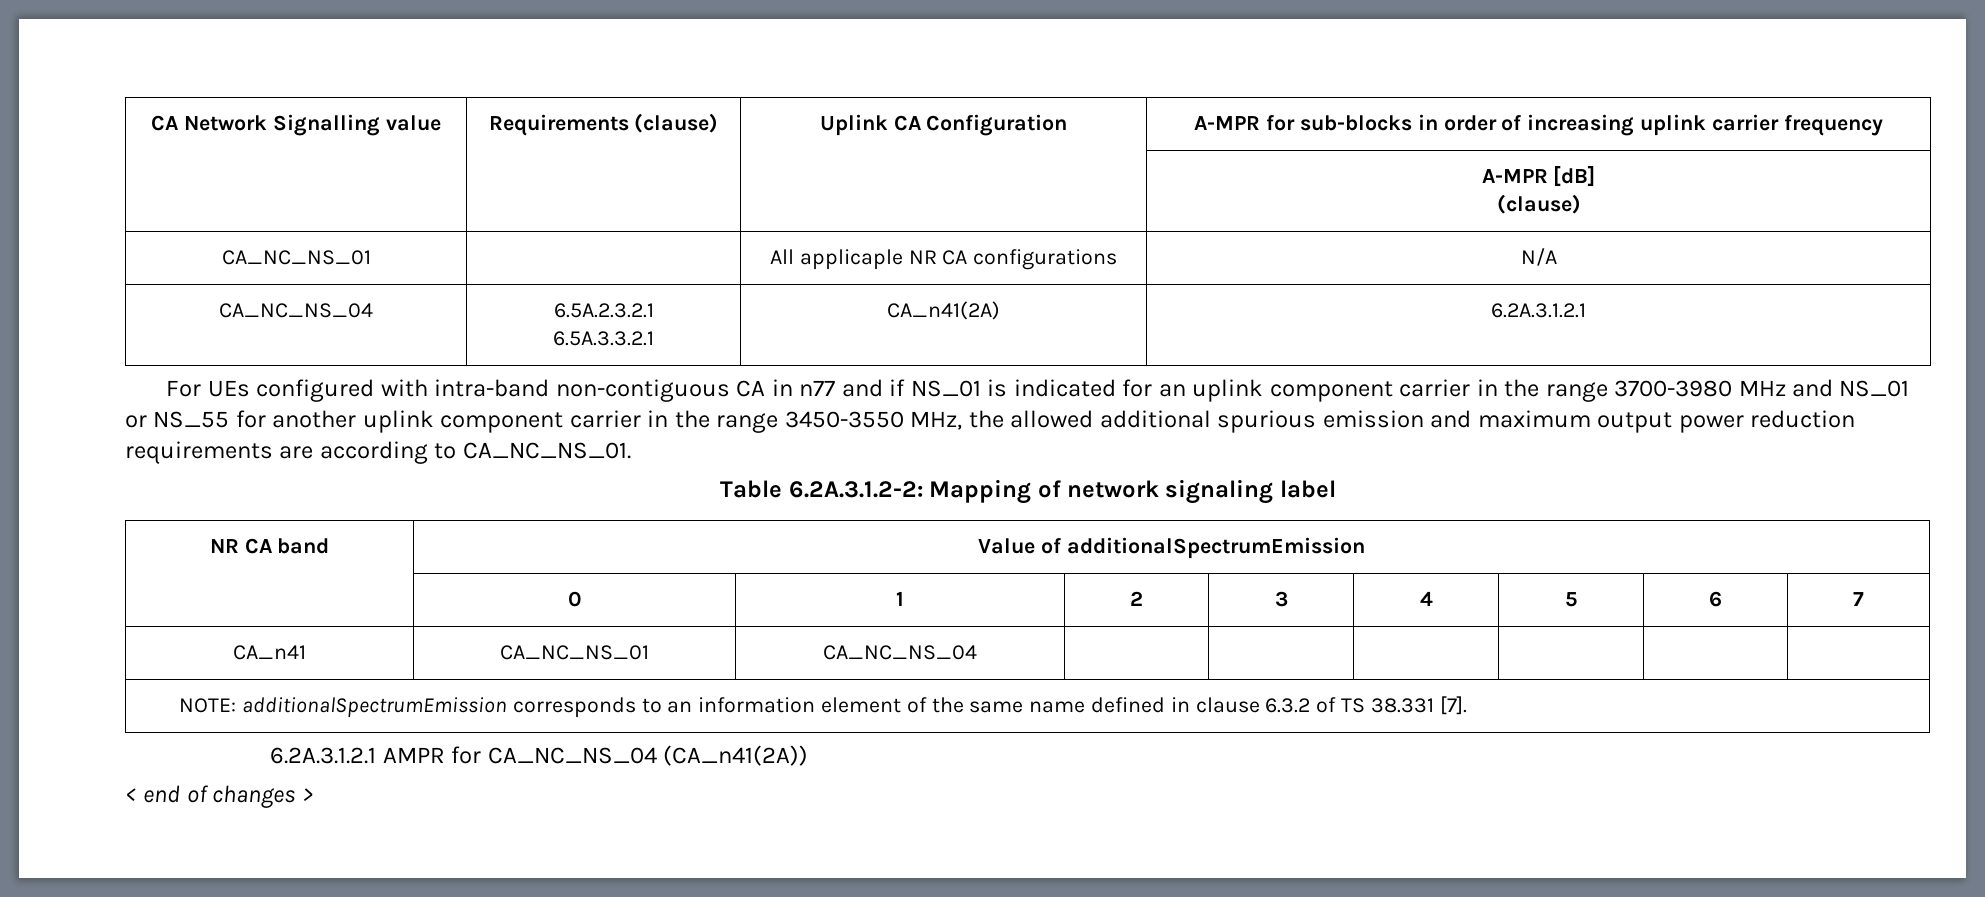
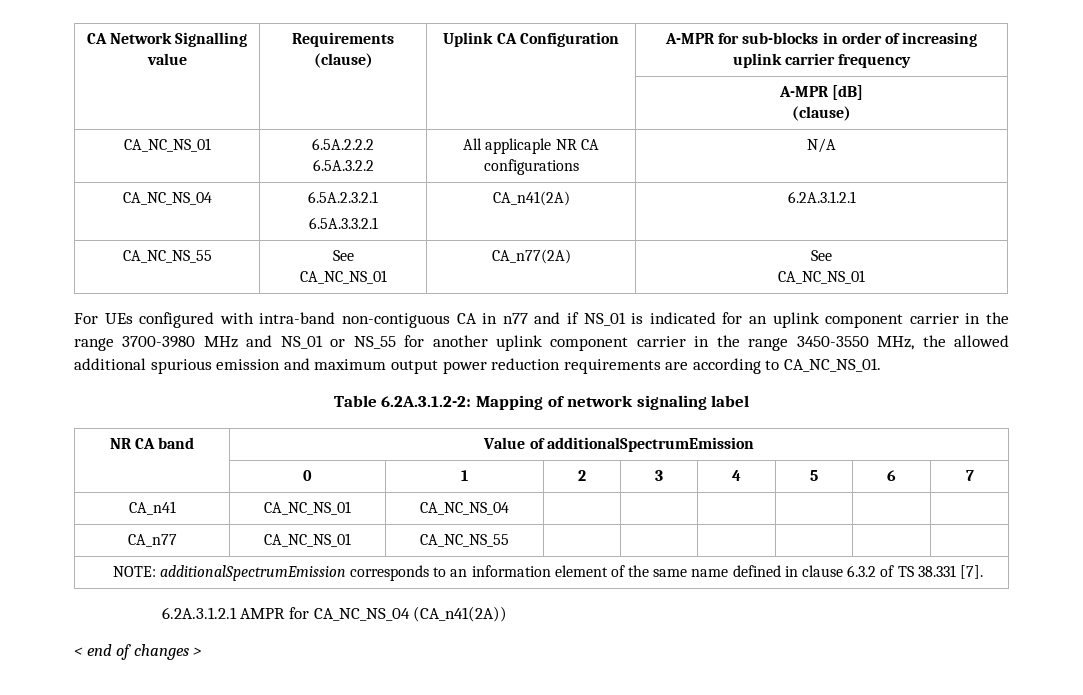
(371, 257) none -> [312,138,374,150] [312,159,374,171] 6.5A.2.2.2 // 6.5A.3.2.2
(1586, 310) none -> [122,250,212,263] [332,250,354,261] [299,270,387,284] [491,249,571,264] [811,250,832,261] [778,270,865,284] // CA_NC_NS_55 | See // CA_NC_NS_01 | CA_n77(2A) | See // CA_NC_NS_01
(977, 652) none -> [127,534,177,547] [264,533,351,547] [420,534,509,547] // CA_n77 | CA_NC_NS_01 | CA_NC_NS_55 | | | | | |

